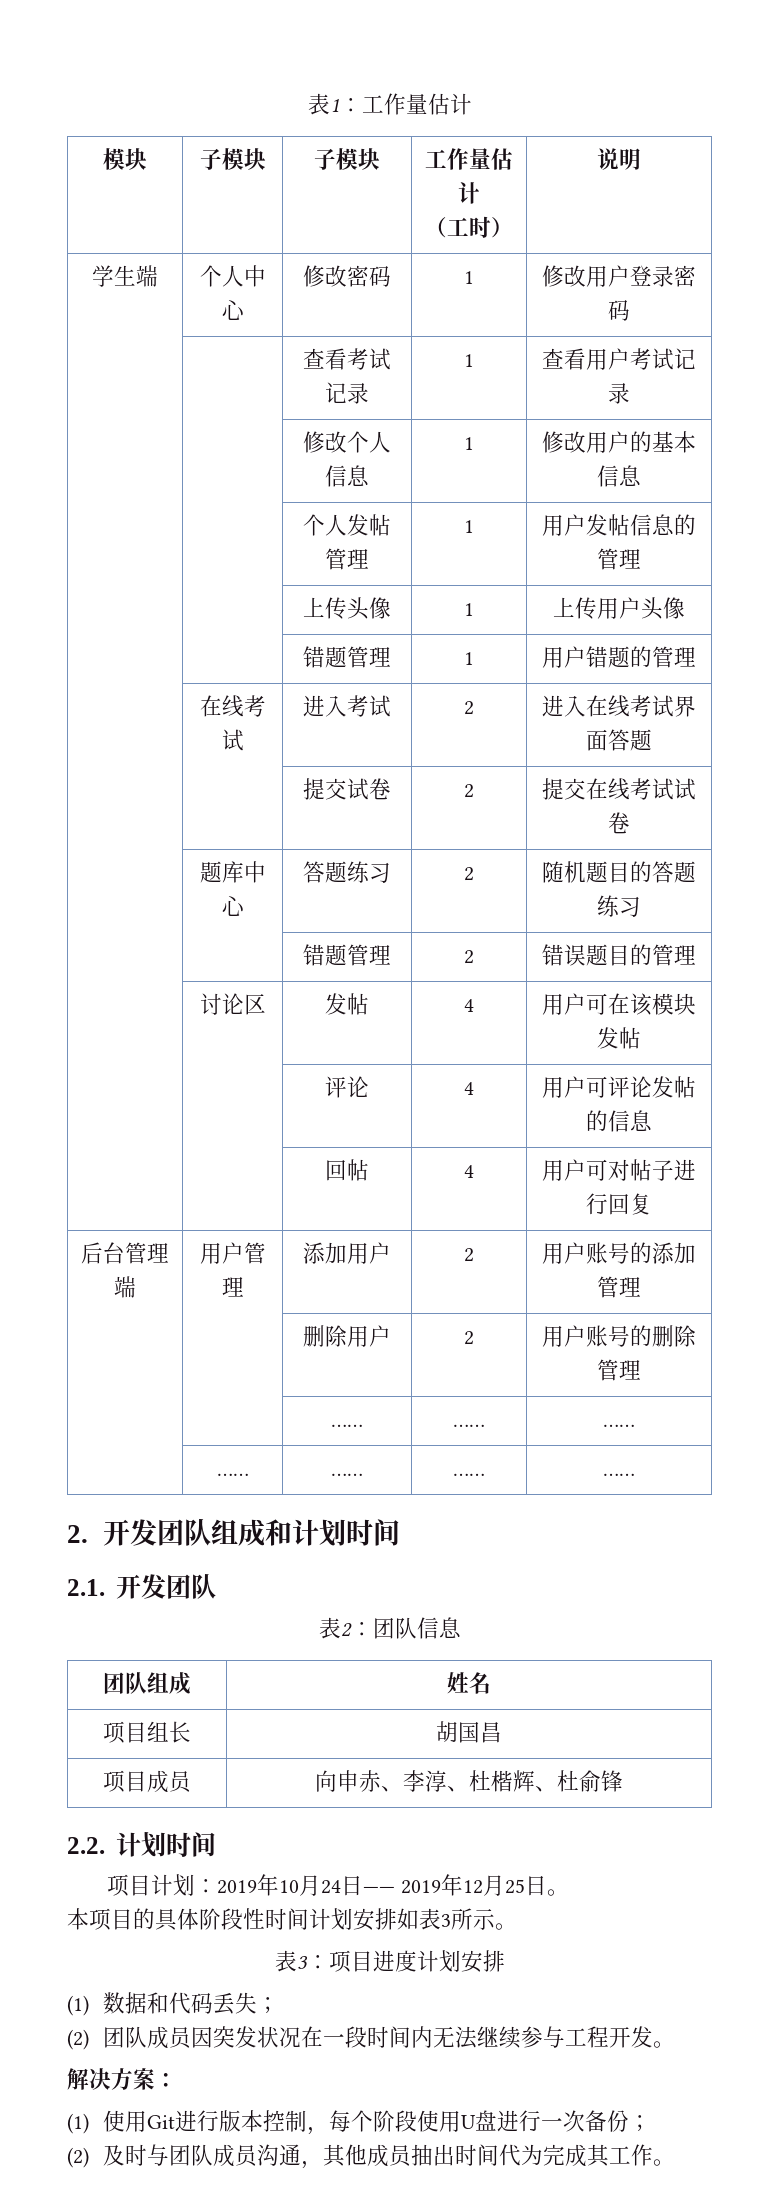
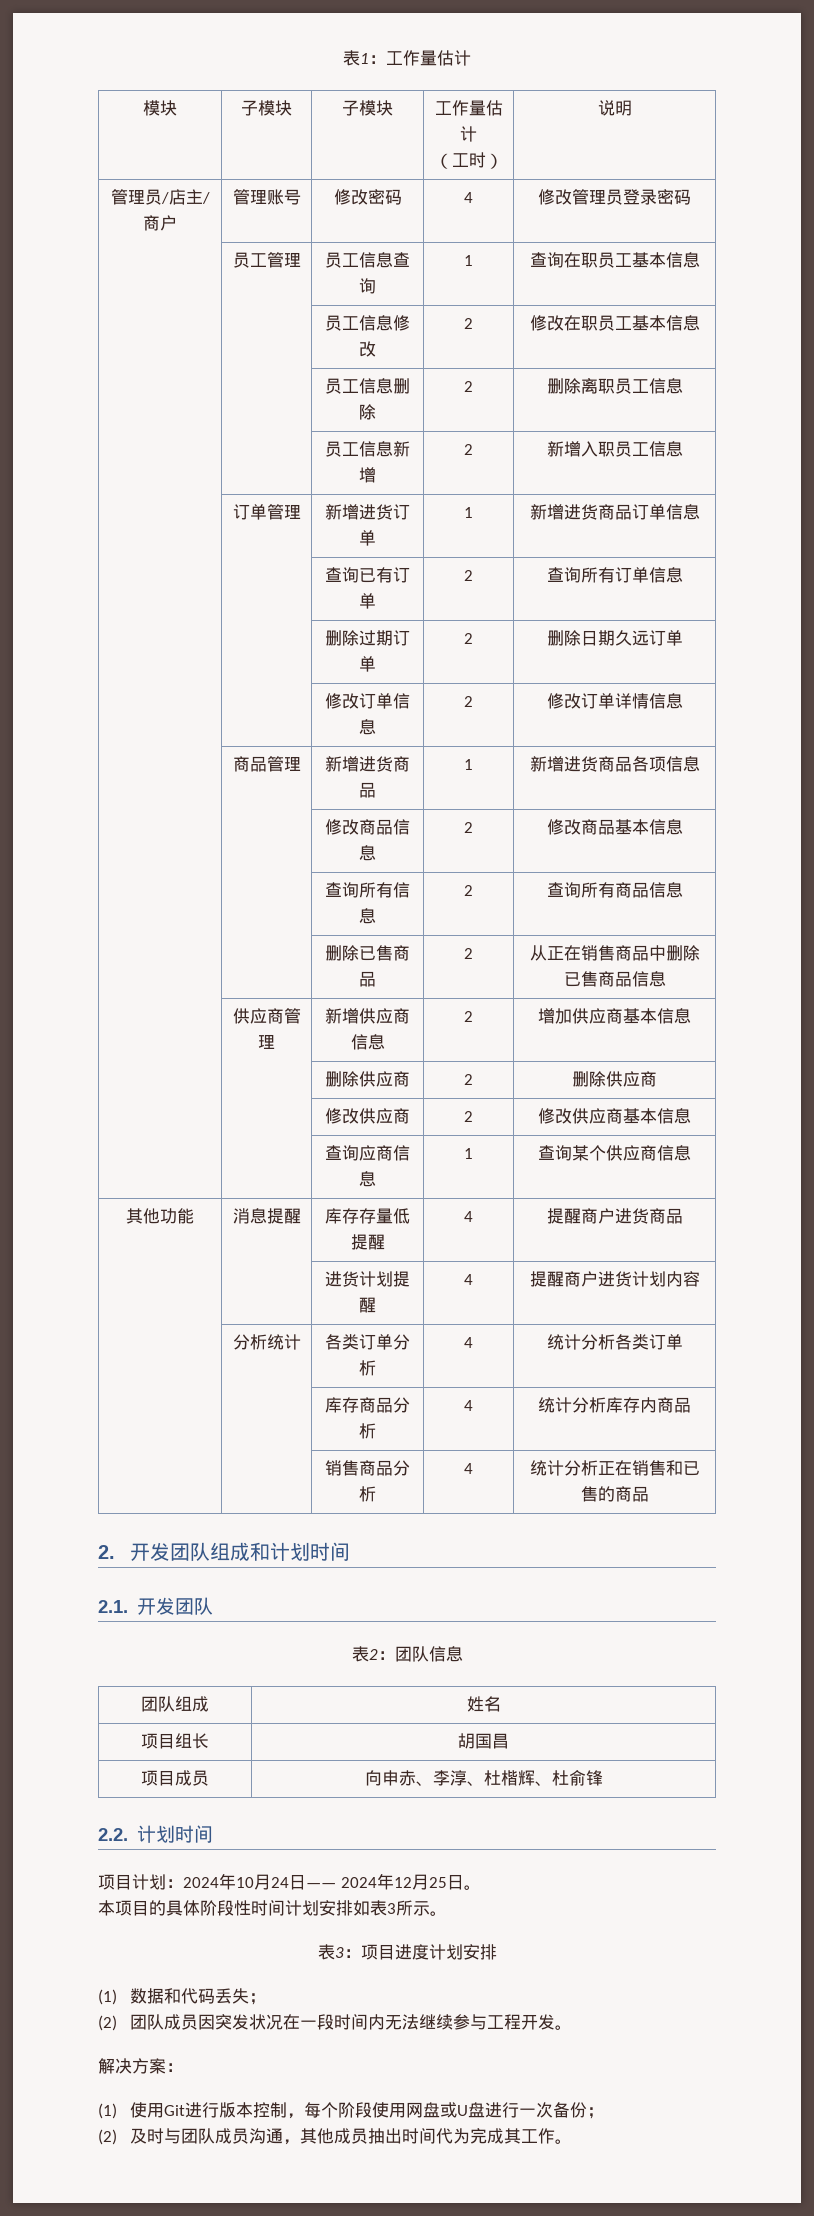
[92,265,158,287] [199,265,266,287] [221,300,245,320] 学生端 | 个人中心 -> [110,189,210,205] [143,215,177,231] [232,189,301,205] 管理员/店主/商户 | 管理账号
[464,271,474,284] [542,265,630,287] 1 | 修改用户 -> [464,192,473,203] [538,189,623,205] 4 | 修改管理员
[303,348,391,370] [325,382,369,404] [464,354,474,367] [542,348,696,370] [608,383,630,404] [303,431,391,453] [325,465,369,487] [464,437,474,450] [542,431,696,453] [597,465,641,487] [303,514,391,536] [325,548,369,570] [464,520,474,533] [542,514,696,536] [597,548,641,570] [303,597,391,620] [464,603,474,616] [553,597,685,620] [303,646,391,668] [464,652,474,665] [542,646,696,668] [199,695,266,717] [221,729,244,751] [303,695,391,717] [464,701,474,715] [542,695,696,717] [586,729,652,751] [303,778,391,800] [464,784,474,798] [542,778,696,800] [608,812,630,834] [199,861,266,883] [221,896,245,916] [303,861,391,883] [464,867,474,881] [542,861,696,883] [597,895,641,917] [303,944,391,966] [464,950,474,964] [542,944,696,966] [199,993,266,1015] [325,993,369,1015] [464,999,474,1012] [542,993,696,1016] [597,1027,641,1049] [325,1076,369,1098] [464,1082,474,1095] [542,1076,696,1098] [586,1110,652,1132] [325,1159,369,1181] [464,1165,474,1178] [542,1159,696,1181] [586,1193,652,1215] [81,1242,169,1264] [114,1276,136,1298] [199,1242,266,1264] [221,1277,244,1297] [303,1242,391,1264] [464,1248,474,1262] [542,1242,696,1264] [597,1276,641,1298] [303,1325,391,1347] [464,1331,474,1345] [542,1325,696,1347] [597,1359,641,1381] [331,1424,363,1427] [453,1424,485,1427] [603,1424,635,1427] [216,1473,249,1476] [331,1473,363,1476] [453,1473,485,1476] [603,1473,635,1476] | 查看考试记录 | 1 | 查看用户考试记录 // | | 修改个人信息 | 1 | 修改用户的基本信息 // | | 个人发帖管理 | 1 | 用户发帖信息的管理 // | | 上传头像 | 1 | 上传用户头像 // | | 错题管理 | 1 | 用户错题的管理 // | 在线考试 | 进入考试 | 2 | 进入在线考试界面答题 // | | 提交试卷 | 2 | 提交在线考试试卷 // | 题库中心 | 答题练习 | 2 | 随机题目的答题练习 // | | 错题管理 | 2 | 错误题目的管理 // | 讨论区 | 发帖 | 4 | 用户可在该模块发帖 // | | 评论 | 4 | 用户可评论发帖的信息 // | | 回帖 | 4 | 用户可对帖子进行回复 // 后台管理端 | 用户管理 | 添加用户 | 2 | 用户账号的添加管理 // | | 删除用户 | 2 | 用户账号的删除管理 // | | …… | …… | …… // | …… | …… | …… | …… -> [232,252,301,268] [325,252,410,268] [359,278,376,294] [464,255,473,266] [529,252,700,268] [325,315,410,331] [359,341,376,357] [464,318,473,329] [529,315,700,331] [325,378,410,394] [359,404,376,420] [464,381,473,392] [546,378,683,394] [325,441,410,457] [359,467,376,483] [464,444,473,455] [546,441,683,457] [232,504,301,520] [325,504,410,520] [359,530,376,546] [464,507,473,518] [529,504,700,520] [325,567,410,583] [359,593,376,609] [464,570,473,581] [546,567,683,583] [325,630,410,646] [359,656,376,672] [464,633,473,644] [546,630,683,646] [325,693,410,709] [359,719,376,735] [464,696,473,707] [546,693,683,709] [232,756,301,772] [325,756,410,772] [359,782,376,798] [464,759,473,770] [529,756,700,772] [325,819,410,835] [359,845,376,861] [464,822,473,833] [546,819,683,835] [325,882,410,898] [359,908,376,924] [464,885,473,896] [546,882,683,898] [325,945,410,961] [359,971,376,987] [464,948,473,959] [529,945,700,961] [563,971,666,987] [232,1008,301,1024] [258,1034,275,1049] [325,1008,410,1024] [350,1034,385,1050] [464,1011,473,1022] [538,1008,691,1024] [325,1071,410,1087] [464,1074,473,1085] [572,1071,657,1087] [325,1108,410,1124] [464,1111,473,1122] [538,1108,691,1124] [325,1145,410,1161] [359,1171,376,1187] [464,1148,473,1159] [538,1145,691,1161] [126,1208,194,1224] [232,1208,301,1224] [325,1208,410,1224] [350,1234,385,1250] [464,1211,473,1222] [546,1208,683,1224] [325,1271,410,1287] [359,1297,376,1313] [464,1274,473,1285] [529,1271,700,1287] [232,1334,301,1350] [325,1334,410,1350] [359,1360,376,1376] [464,1337,473,1348] [546,1334,683,1350] [325,1397,410,1413] [359,1423,376,1439] [464,1400,473,1411] [538,1397,691,1413] [325,1460,410,1476] [359,1486,376,1502] [464,1463,473,1474] [529,1460,700,1476] [580,1486,649,1502] 员工管理 | 员工信息查询 | 1 | 查询在职员工基本信息 // | | 员工信息修改 | 2 | 修改在职员工基本信息 // | | 员工信息删除 | 2 | 删除离职员工信息 // | | 员工信息新增 | 2 | 新增入职员工信息 // | 订单管理 | 新增进货订单 | 1 | 新增进货商品订单信息 // | | 查询已有订单 | 2 | 查询所有订单信息 // | | 删除过期订单 | 2 | 删除日期久远订单 // | | 修改订单信息 | 2 | 修改订单详情信息 // | 商品管理 | 新增进货商品 | 1 | 新增进货商品各项信息 // | | 修改商品信息 | 2 | 修改商品基本信息 // | | 查询所有信息 | 2 | 查询所有商品信息 // | | 删除已售商品 | 2 | 从正在销售商品中删除已售商品信息 // | 供应商管理 | 新增供应商信息 | 2 | 增加供应商基本信息 // | | 删除供应商 | 2 | 删除供应商 // | | 修改供应商 | 2 | 修改供应商基本信息 // | | 查询应商信息 | 1 | 查询某个供应商信息 // 其他功能 | 消息提醒 | 库存存量低提醒 | 4 | 提醒商户进货商品 // | | 进货计划提醒 | 4 | 提醒商户进货计划内容 // | 分析统计 | 各类订单分析 | 4 | 统计分析各类订单 // | | 库存商品分析 | 4 | 统计分析库存内商品 // | | 销售商品分析 | 4 | 统计分析正在销售和已售的商品
[217,1880,258,1894] 2019 -> [183,1877,219,1888] 2024
[401,1880,442,1894] 2019 -> [340,1877,377,1888] 2024
(462, 2121) none -> [405,2102,457,2118] 网盘或

